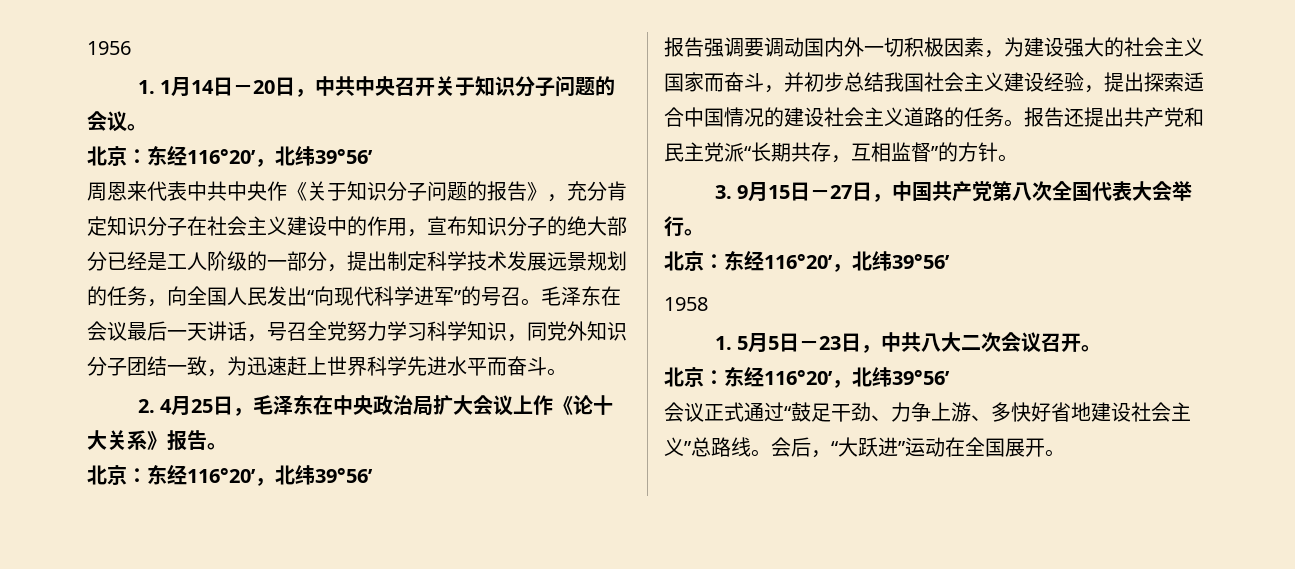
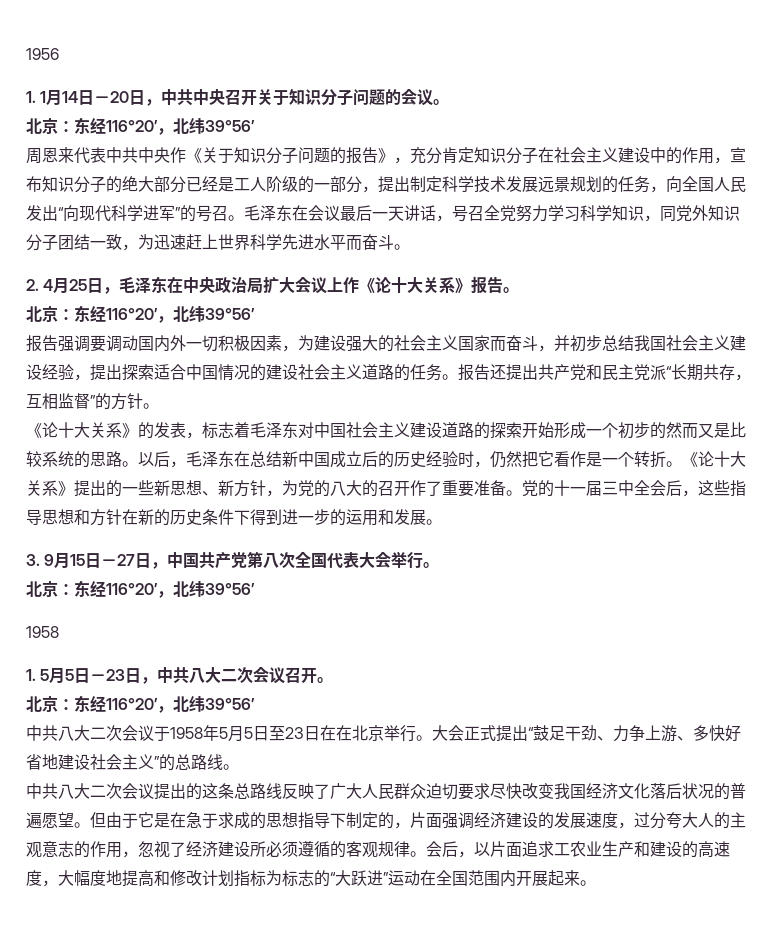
(1018, 158) none -> [26,422,746,439] [26,451,746,468] [26,480,746,497] [26,509,442,526] // 《论十大关系》的发表，标志着毛泽东对中国社会主义建设道路的探索开始形成一个初步的然而又是比较系统的思路。以后，毛泽东在总结新中国成立后的历史经验时，仍然把它看作是一个转折。《论十大关系》提出的一些新思想、新方针，为党的八大的召开作了重要准备。党的十一届三中全会后，这些指导思想和方针在新的历史条件下得到进一步的运用和发展。
[664,402,784,422] 会议正式通过 -> [26,725,528,742] 中共八大二次会议于1958年5月5日至23日在在北京举行。大会正式提出
(691, 448) none -> [159,754,175,771] 的
[771,437,831,458] 会后， -> [26,783,746,800] [26,811,746,829] [26,841,730,858] [26,870,330,887] // 中共八大二次会议提出的这条总路线反映了广大人民群众迫切要求尽快改变我国经济文化落后状况的普遍愿望。但由于它是在急于求成的思想指导下制定的，片面强调经济建设的发展速度，过分夸大人的主观意志的作用，忽视了经济建设所必须遵循的客观规律。会后，以片面追求工农业生产和建设的高速度，大幅度地提高和修改计划指标为标志的
[1005,438,1045,457] 展开 -> [468,870,580,887] 范围内开展起来

